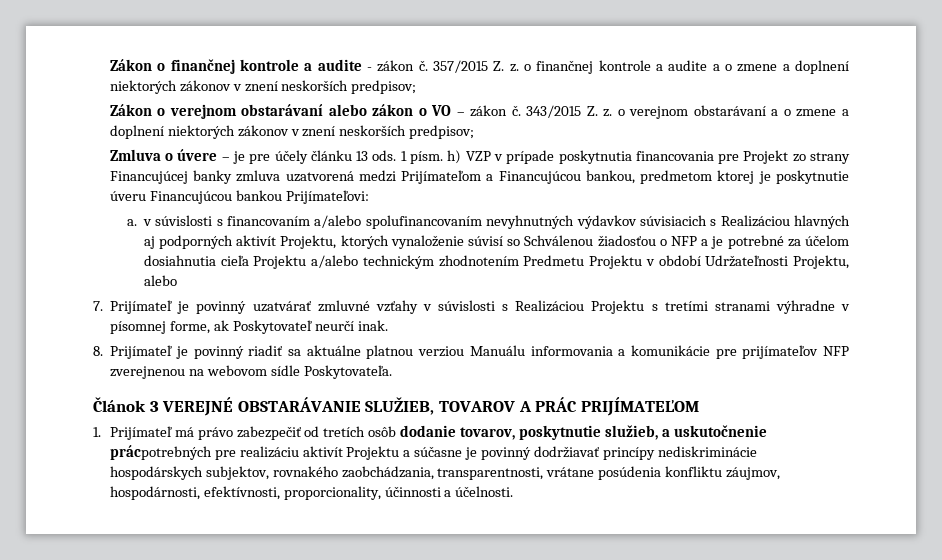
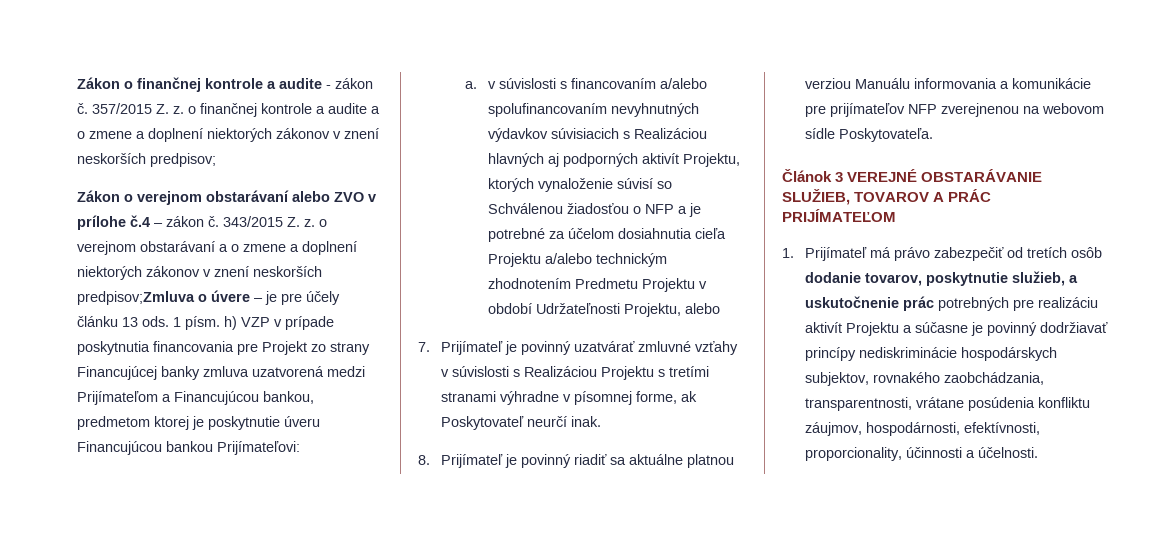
[372,104,452,116] zákon o VO -> [334,192,377,202] [77,215,151,230] ZVO v prílohe č.4
[409,125,475,139] [109,149,161,161] predpisov; // Zmluva -> [77,291,196,305] predpisov;Zmluva
[109,445,212,460] prácpotrebných -> [903,296,1010,311] prác potrebných

